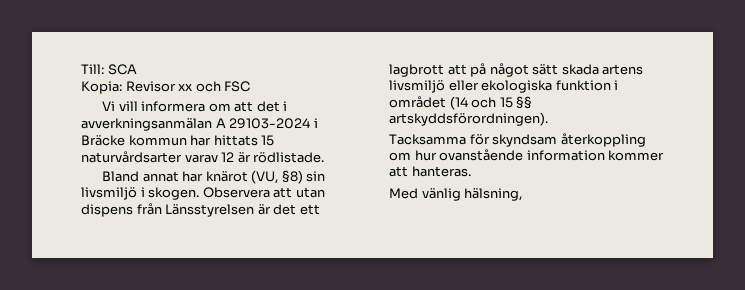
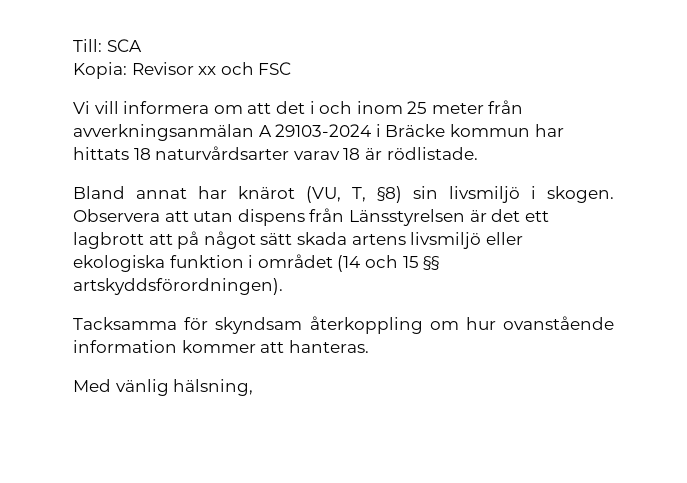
(288, 106) none -> [319,100,524,114] och inom 25 meter från
[261,135,275,146] 15 -> [133,148,151,160] 18
[221,152,235,162] 12 -> [343,148,361,160] 18
(279, 177) none -> [352,187,366,202] T,

